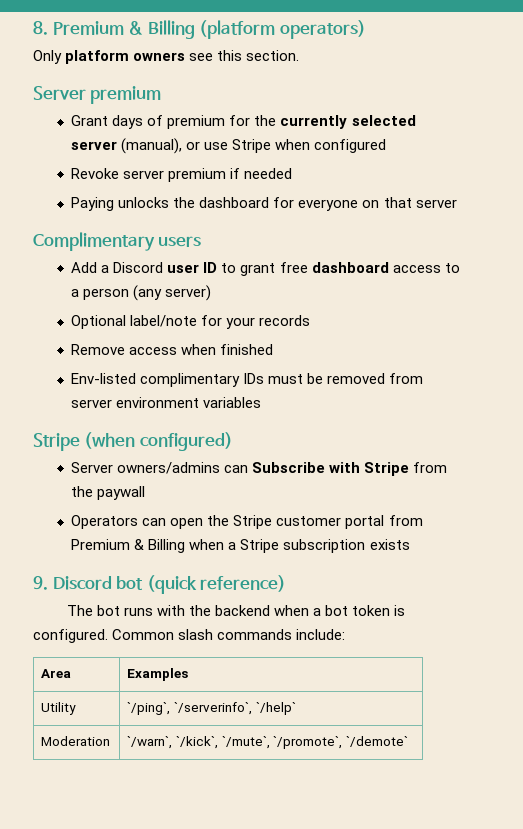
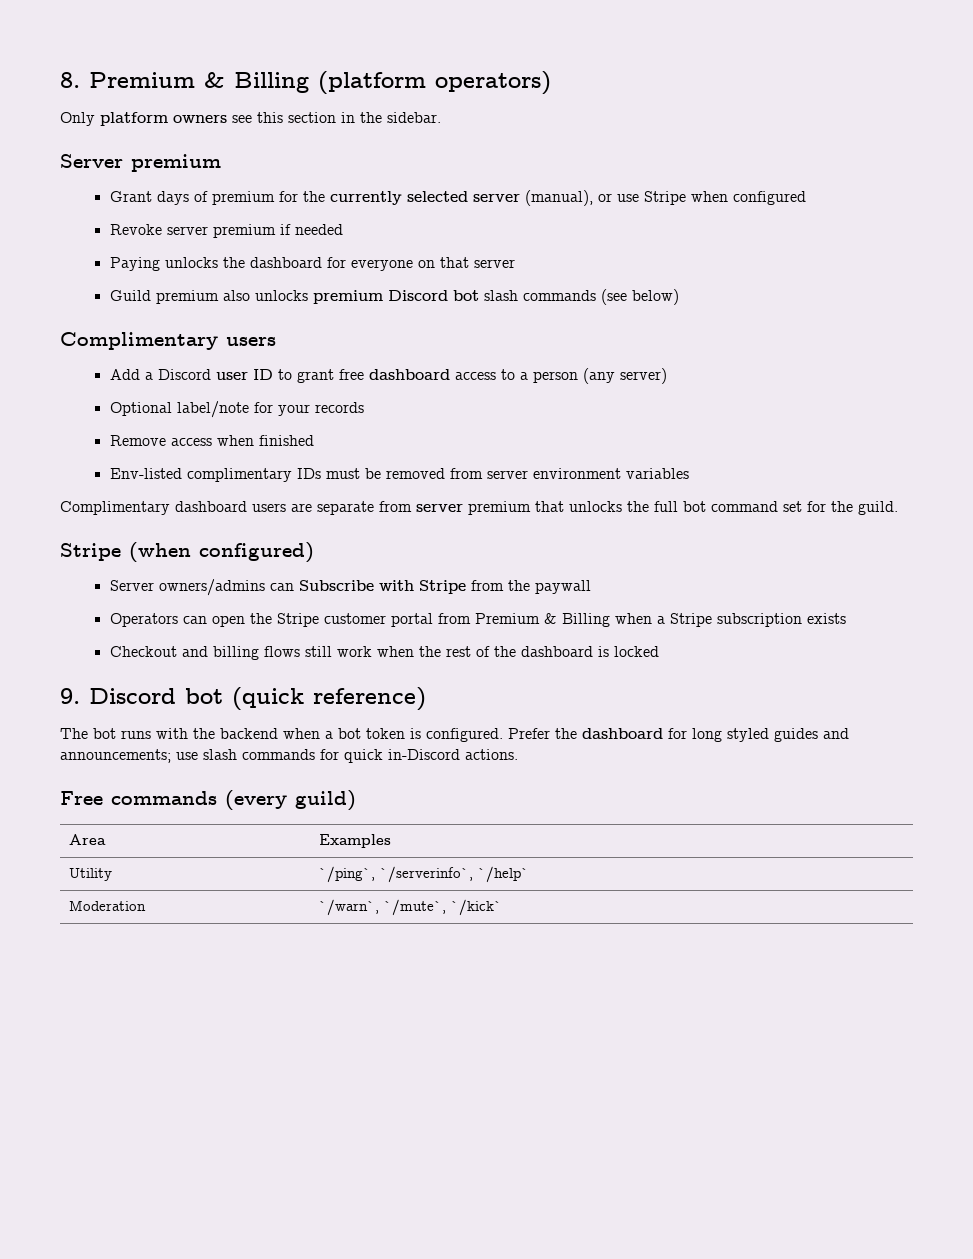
[246,50,300,61] section. -> [288,112,441,123] section in the sidebar.
(457, 203) none -> [109,289,679,305] // Guild premium also unlocks premium Discord bot slash commands (see below)
(262, 402) none -> [60,501,898,515] // Complimentary dashboard users are separate from server premium that unlocks the full bot command set for the guild.
(410, 544) none -> [109,646,659,660] // Checkout and billing flows still work when the rest of the dashboard is locked
[112,629,346,640] Common slash commands include: -> [508,728,849,742] [60,749,518,763] [60,790,356,811] Prefer the dashboard for long styled guides and announcements; use slash commands for quick in-Discord actions. // Free commands (every guild)
[176,736,408,749] `/kick`, `/mute`, `/promote`, `/demote` -> [384,899,503,916] `/mute`, `/kick`

